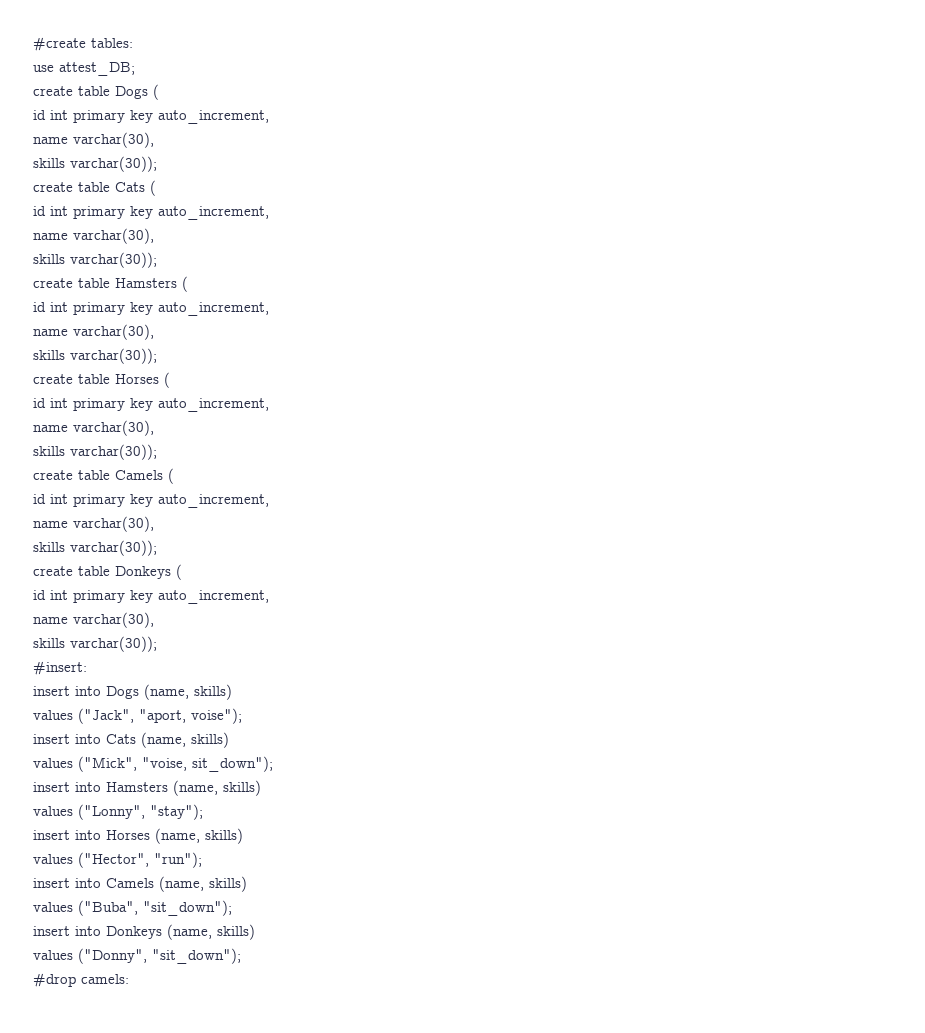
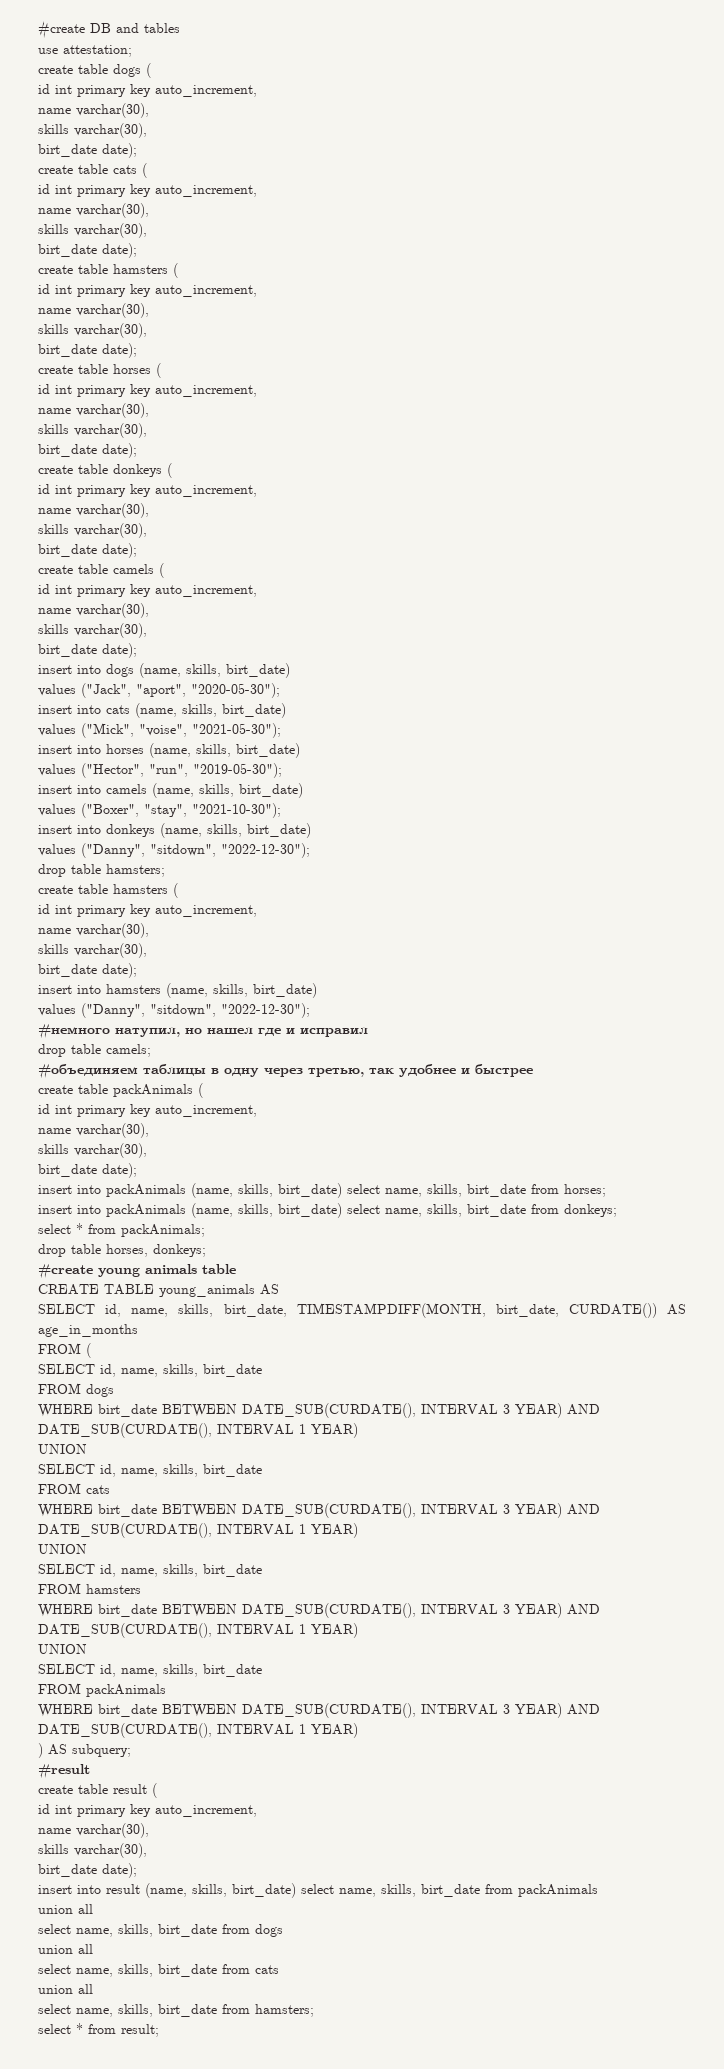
[33,37,133,51] #create tables: -> [38,21,180,39] #create DB and tables
[59,62,135,76] [33,84,159,100] [33,110,269,124] [33,132,154,148] [33,156,157,172] [33,180,156,196] [33,206,269,220] [33,228,154,244] [33,252,157,268] [33,276,188,292] [33,302,269,316] [33,324,154,340] [33,348,157,364] [33,372,170,388] [33,398,269,412] [33,420,154,436] [33,444,157,460] [33,468,174,484] [33,494,269,508] [33,516,154,532] [33,540,157,556] [33,564,182,580] [33,590,269,604] [33,612,154,628] [33,636,157,652] [33,661,87,675] [33,684,232,700] attest_DB; // create table Dogs ( // id int primary key auto_increment, // name varchar(30), // skills varchar(30)); // create table Cats ( // id int primary key auto_increment, // name varchar(30), // skills varchar(30)); // create table Hamsters ( // id int primary key auto_increment, // name varchar(30), // skills varchar(30)); // create table Horses ( // id int primary key auto_increment, // name varchar(30), // skills varchar(30)); // create table Camels ( // id int primary key auto_increment, // name varchar(30), // skills varchar(30)); // create table Donkeys ( // id int primary key auto_increment, // name varchar(30), // skills varchar(30)); // #insert: // insert into Dogs (name, skills) -> [63,45,132,57] [38,63,151,78] [38,84,257,97] [38,103,149,118] [38,123,147,138] [38,143,137,158] [38,163,147,178] [38,184,257,197] [38,203,149,218] [38,223,147,238] [38,243,137,258] [38,263,178,278] [38,284,257,297] [38,303,149,318] [38,323,147,338] [38,343,137,358] [38,363,161,378] [38,384,257,397] [38,403,149,418] [38,423,147,438] [38,443,137,458] [38,463,172,478] [38,484,257,497] [38,503,149,518] [38,523,147,538] [38,543,137,558] [38,563,164,578] [38,584,257,597] [38,603,149,618] [38,623,147,638] [38,643,137,658] [38,663,290,678] attestation; // create table dogs ( // id int primary key auto_increment, // name varchar(30), // skills varchar(30), // birt_date date); // create table cats ( // id int primary key auto_increment, // name varchar(30), // skills varchar(30), // birt_date date); // create table hamsters ( // id int primary key auto_increment, // name varchar(30), // skills varchar(30), // birt_date date); // create table horses ( // id int primary key auto_increment, // name varchar(30), // skills varchar(30), // birt_date date); // create table donkeys ( // id int primary key auto_increment, // name varchar(30), // skills varchar(30), // birt_date date); // create table camels ( // id int primary key auto_increment, // name varchar(30), // skills varchar(30), // birt_date date); // insert into dogs (name, skills, birt_date)
[139,708,242,724] [33,732,229,748] "aport, voise"); // insert into Cats (name, skills) -> [136,683,280,698] [38,703,286,718] "aport", "2020-05-30"); // insert into cats (name, skills, birt_date)
[142,756,273,772] [33,780,261,796] [33,804,203,820] [33,828,243,844] [33,852,202,868] [33,876,247,892] [33,900,232,916] [33,924,255,940] [33,948,241,964] [33,973,129,987] "voise, sit_down"); // insert into Hamsters (name, skills) // values ("Lonny", "stay"); // insert into Horses (name, skills) // values ("Hector", "run"); // insert into Camels (name, skills) // values ("Buba", "sit_down"); // insert into Donkeys (name, skills) // values ("Donny", "sit_down"); // #drop camels: -> [139,723,281,738] [38,743,300,758] [38,763,282,778] [38,783,303,798] [38,803,281,818] [38,823,311,838] [38,843,310,858] [38,864,165,877] [38,883,178,898] [38,904,257,917] [38,923,149,938] [38,943,147,958] [38,963,137,978] [38,983,317,998] [38,1003,310,1018] [38,1024,368,1039] [38,1044,151,1057] [38,1064,533,1079] [38,1083,203,1098] [38,1104,257,1117] [38,1123,149,1138] [38,1143,147,1158] [38,1163,137,1178] [38,1183,606,1198] [38,1203,617,1218] [38,1223,205,1237] [38,1244,206,1257] [38,1264,236,1279] [38,1284,279,1297] [38,1303,686,1318] [38,1324,138,1337] [38,1343,91,1358] [38,1364,262,1377] [38,1383,114,1397] [38,1403,600,1418] [38,1423,358,1438] [38,1444,87,1454] [38,1464,262,1477] [38,1483,110,1494] [38,1503,600,1518] [38,1523,358,1538] [38,1544,87,1554] [38,1564,262,1577] [38,1583,141,1594] [38,1603,600,1618] [38,1623,358,1638] [38,1644,87,1654] [38,1664,262,1677] [38,1683,166,1697] [38,1703,600,1718] [38,1723,358,1738] [38,1743,131,1758] [38,1764,90,1779] [38,1783,157,1798] [38,1804,257,1817] [38,1823,149,1838] [38,1843,147,1858] [38,1863,137,1878] [38,1883,598,1898] [38,1904,93,1914] [38,1924,283,1937] [38,1944,93,1954] [38,1964,279,1977] [38,1984,93,1994] [38,2004,314,2017] [38,2023,159,2037] "voise", "2021-05-30"); // insert into horses (name, skills, birt_date) // values ("Hector", "run", "2019-05-30"); // insert into camels (name, skills, birt_date) // values ("Boxer", "stay", "2021-10-30"); // insert into donkeys (name, skills, birt_date) // values ("Danny", "sitdown", "2022-12-30"); // drop table hamsters; // create table hamsters ( // id int primary key auto_increment, // name varchar(30), // skills varchar(30), // birt_date date); // insert into hamsters (name, skills, birt_date) // values ("Danny", "sitdown", "2022-12-30"); // #немного натупил, но нашел где и исправил // drop table camels; // #объединяем таблицы в одну через третью, так удобнее и быстрее // create table packAnimals ( // id int primary key auto_increment, // name varchar(30), // skills varchar(30), // birt_date date); // insert into packAnimals (name, skills, birt_date) select name, skills, birt_date from horses; // insert into packAnimals (name, skills, birt_date) select name, skills, birt_date from donkeys; // select * from packAnimals; // drop table horses, donkeys; // #create young animals table // CREATE TABLE young_animals AS // SELECT id, name, skills, birt_date, TIMESTAMPDIFF(MONTH, birt_date, CURDATE()) AS age_in_months // FROM ( // SELECT id, name, skills, birt_date // FROM dogs // WHERE birt_date BETWEEN DATE_SUB(CURDATE(), INTERVAL 3 YEAR) AND DATE_SUB(CURDATE(), INTERVAL 1 YEAR) // UNION // SELECT id, name, skills, birt_date // FROM cats // WHERE birt_date BETWEEN DATE_SUB(CURDATE(), INTERVAL 3 YEAR) AND DATE_SUB(CURDATE(), INTERVAL 1 YEAR) // UNION // SELECT id, name, skills, birt_date // FROM hamsters // WHERE birt_date BETWEEN DATE_SUB(CURDATE(), INTERVAL 3 YEAR) AND DATE_SUB(CURDATE(), INTERVAL 1 YEAR) // UNION // SELECT id, name, skills, birt_date // FROM packAnimals // WHERE birt_date BETWEEN DATE_SUB(CURDATE(), INTERVAL 3 YEAR) AND DATE_SUB(CURDATE(), INTERVAL 1 YEAR) // ) AS subquery; // #result // create table result ( // id int primary key auto_increment, // name varchar(30), // skills varchar(30), // birt_date date); // insert into result (name, skills, birt_date) select name, skills, birt_date from packAnimals // union all // select name, skills, birt_date from dogs // union all // select name, skills, birt_date from cats // union all // select name, skills, birt_date from hamsters; // select * from result;

